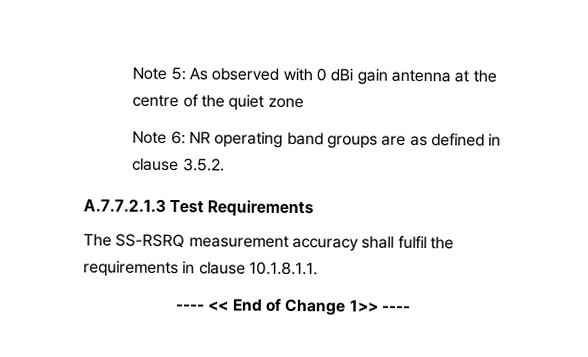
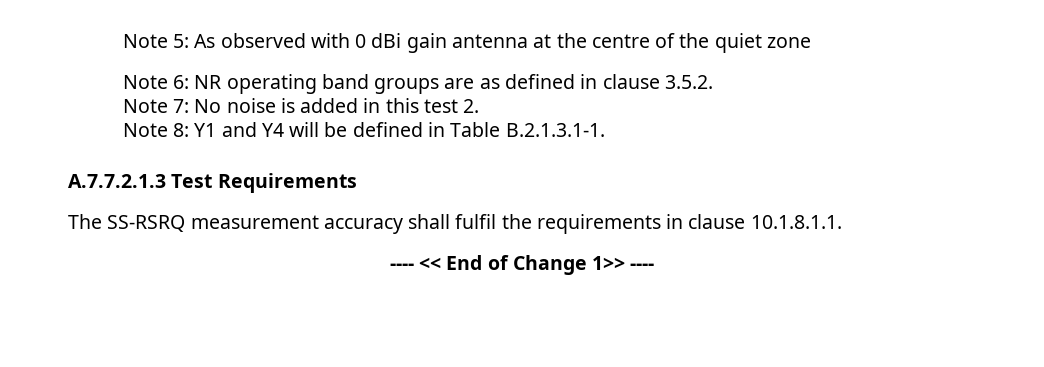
(225, 165) none -> [122,98,480,113] [122,122,605,137] // Note 7: No noise is added in this test 2. // Note 8: Y1 and Y4 will be defined in Table B.2.1.3.1-1.

